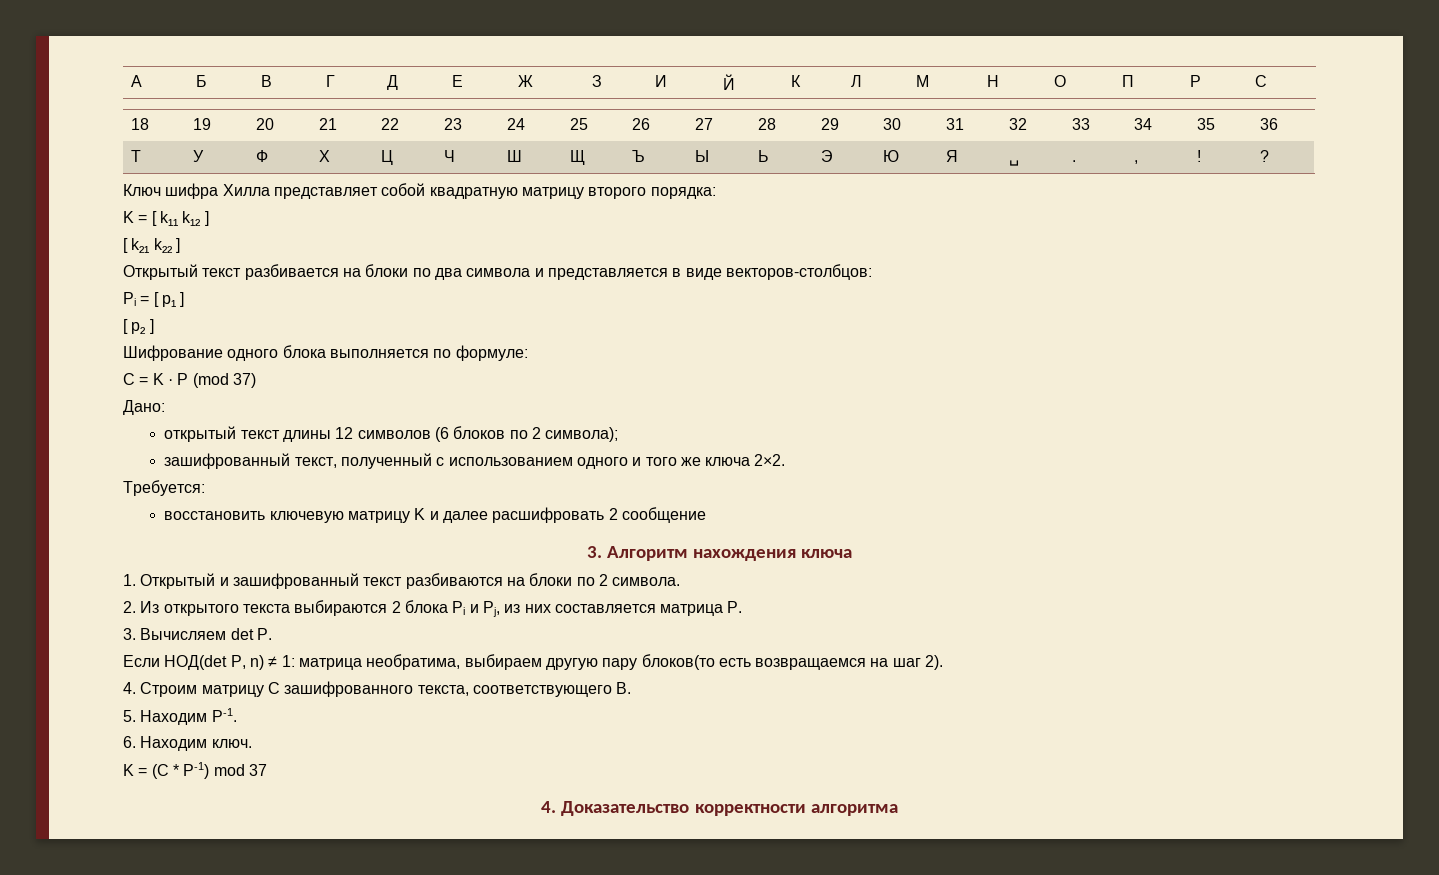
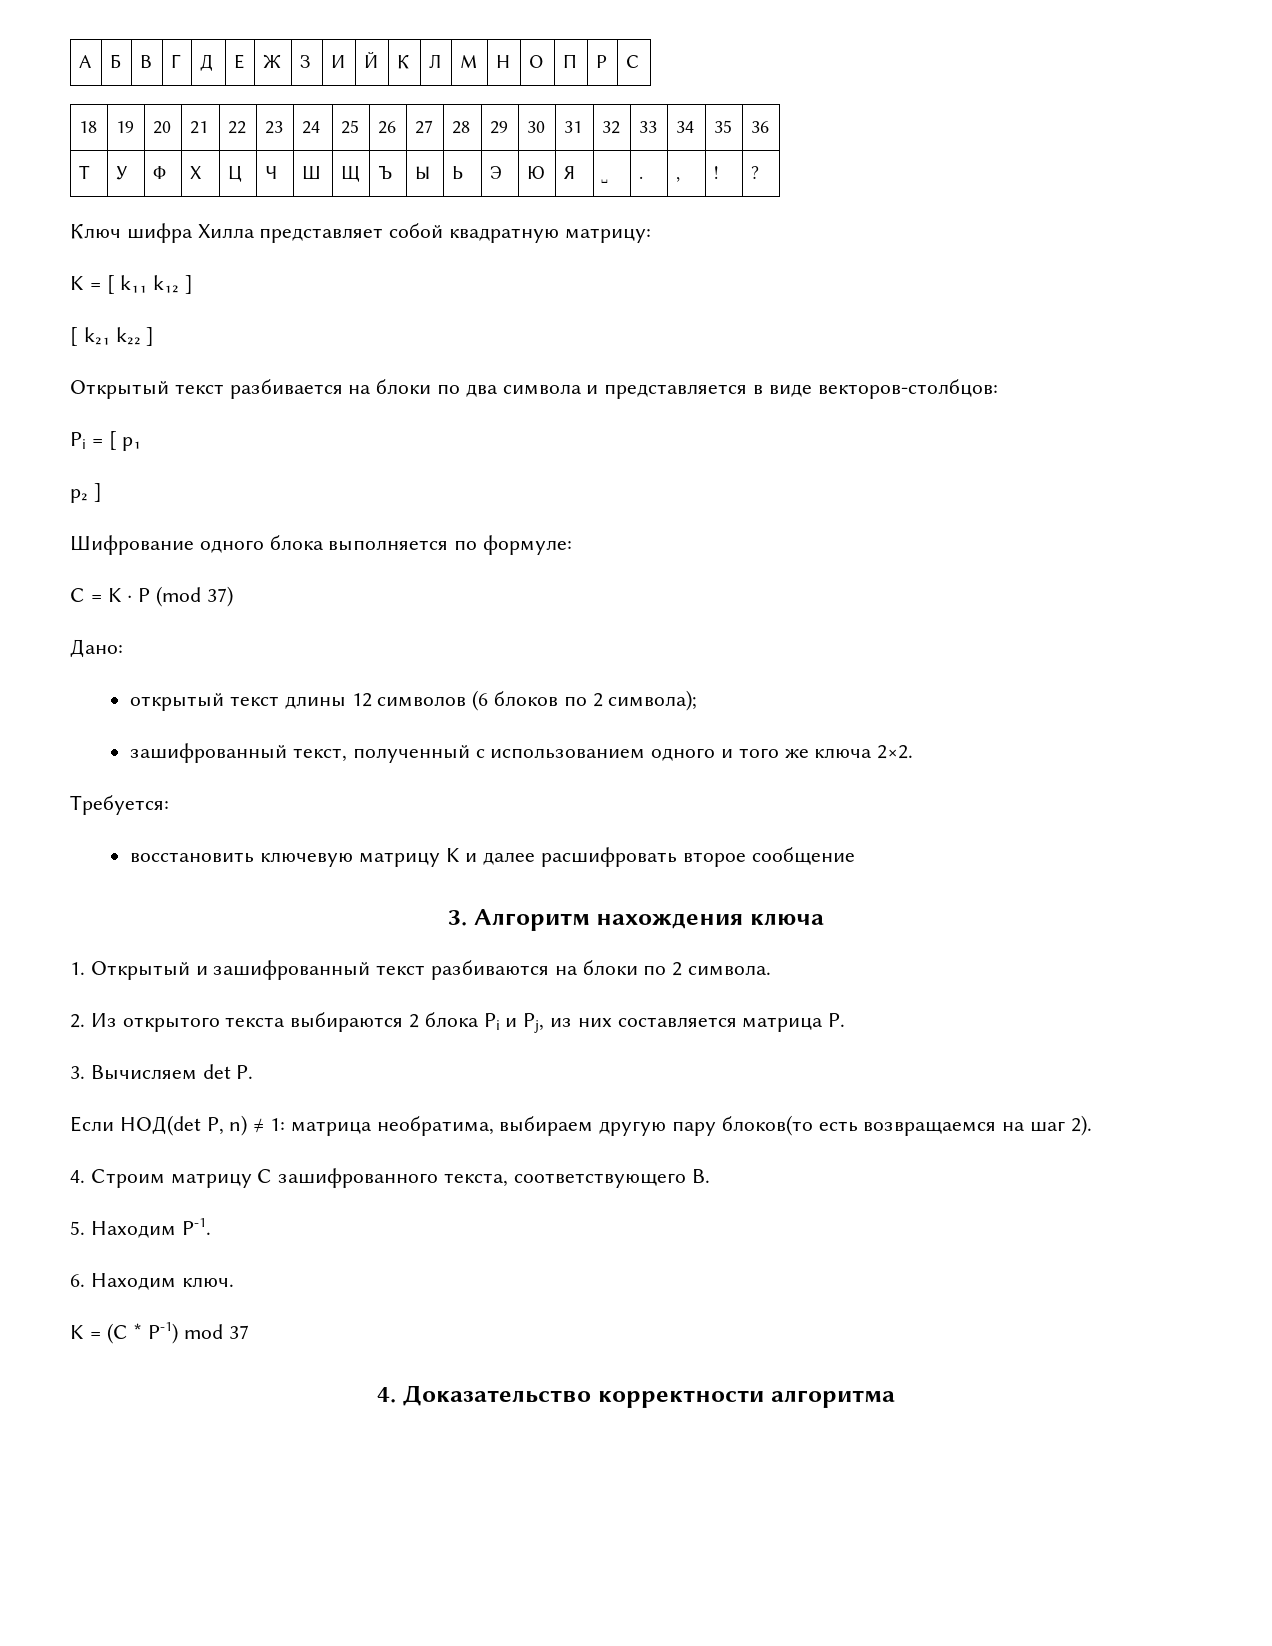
[521,187,716,199] матрицу второго порядка: -> [564,228,651,243] матрицу:
[180,292,185,307] [123,319,128,334] ] // [ -> (142, 444) //
[608,508,618,520] 2 -> [682,852,746,867] второе

